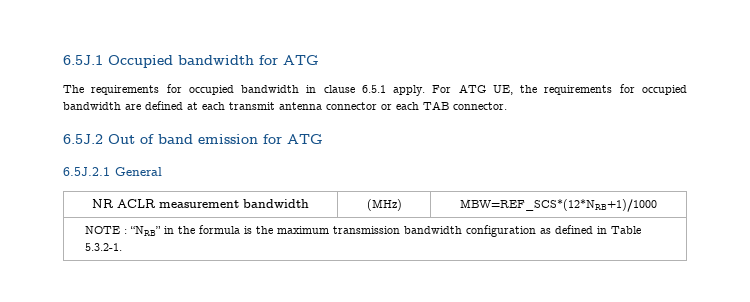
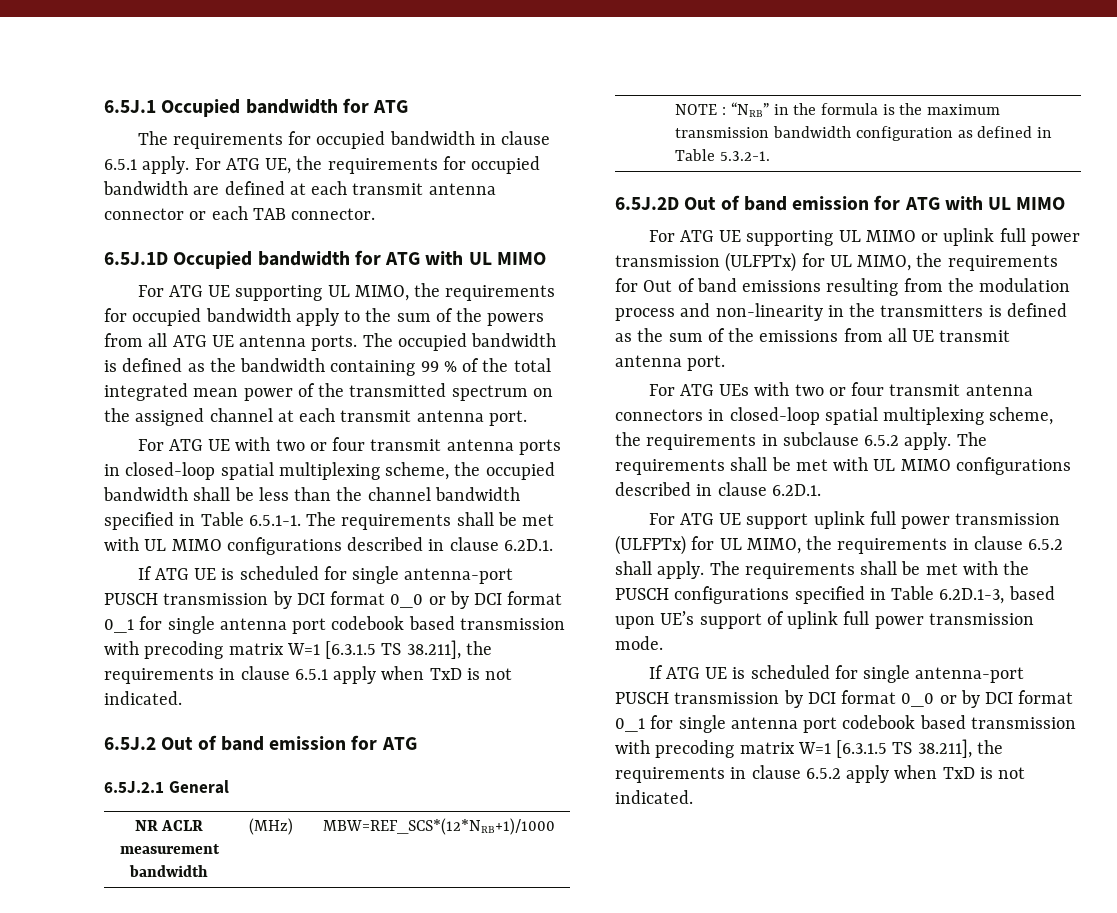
(507, 106) none -> [104,250,546,269] [137,283,556,301] [104,308,545,326] [104,333,557,351] [104,358,551,376] [104,383,553,401] [104,408,527,426] [137,437,561,455] [104,462,555,480] [103,487,520,501] [104,512,555,530] [104,537,553,555] [137,566,514,584] [104,591,563,609] [104,616,565,634] [104,640,492,659] [104,666,513,684] [104,691,182,705] // 6.5J.1D Occupied bandwidth for ATG with UL MIMO // For ATG UE supporting UL MIMO, the requirements for occupied bandwidth apply to the sum of the powers from all ATG UE antenna ports. The occupied bandwidth is defined as the bandwidth containing 99 % of the total integrated mean power of the transmitted spectrum on the assigned channel at each transmit antenna port. // For ATG UE with two or four transmit antenna ports in closed-loop spatial multiplexing scheme, the occupied bandwidth shall be less than the channel bandwidth specified in Table 6.5.1-1. The requirements shall be met with UL MIMO configurations described in clause 6.2D.1. // If ATG UE is scheduled for single antenna-port PUSCH transmission by DCI format 0_0 or by DCI format 0_1 for single antenna port codebook based transmission with precoding matrix W=1 [6.3.1.5 TS 38.211], the requirements in clause 6.5.1 apply when TxD is not indicated.
(122, 247) none -> [615,195,1066,211] [648,228,1080,246] [615,252,1058,272] [615,278,1071,296] [615,303,1067,321] [615,328,1011,342] [615,355,726,371] [648,382,1033,396] [615,407,1054,425] [615,432,987,450] [615,457,1071,475] [615,482,821,496] [648,511,1061,529] [615,535,1064,555] [615,561,1030,579] [615,586,1055,604] [615,611,1034,629] [615,636,663,650] [648,665,1025,683] [615,690,1074,708] [615,715,1076,733] [615,739,1003,758] [615,765,1026,783] [615,790,693,804] // 6.5J.2D Out of band emission for ATG with UL MIMO // For ATG UE supporting UL MIMO or uplink full power transmission (ULFPTx) for UL MIMO, the requirements for Out of band emissions resulting from the modulation process and non-linearity in the transmitters is defined as the sum of the emissions from all UE transmit antenna port. // For ATG UEs with two or four transmit antenna connectors in closed-loop spatial multiplexing scheme, the requirements in subclause 6.5.2 apply. The requirements shall be met with UL MIMO configurations described in clause 6.2D.1. // For ATG UE support uplink full power transmission (ULFPTx) for UL MIMO, the requirements in clause 6.5.2 shall apply. The requirements shall be met with the PUSCH configurations specified in Table 6.2D.1-3, based upon UE’s support of uplink full power transmission mode. // If ATG UE is scheduled for single antenna-port PUSCH transmission by DCI format 0_0 or by DCI format 0_1 for single antenna port codebook based transmission with precoding matrix W=1 [6.3.1.5 TS 38.211], the requirements in clause 6.5.2 apply when TxD is not indicated.

